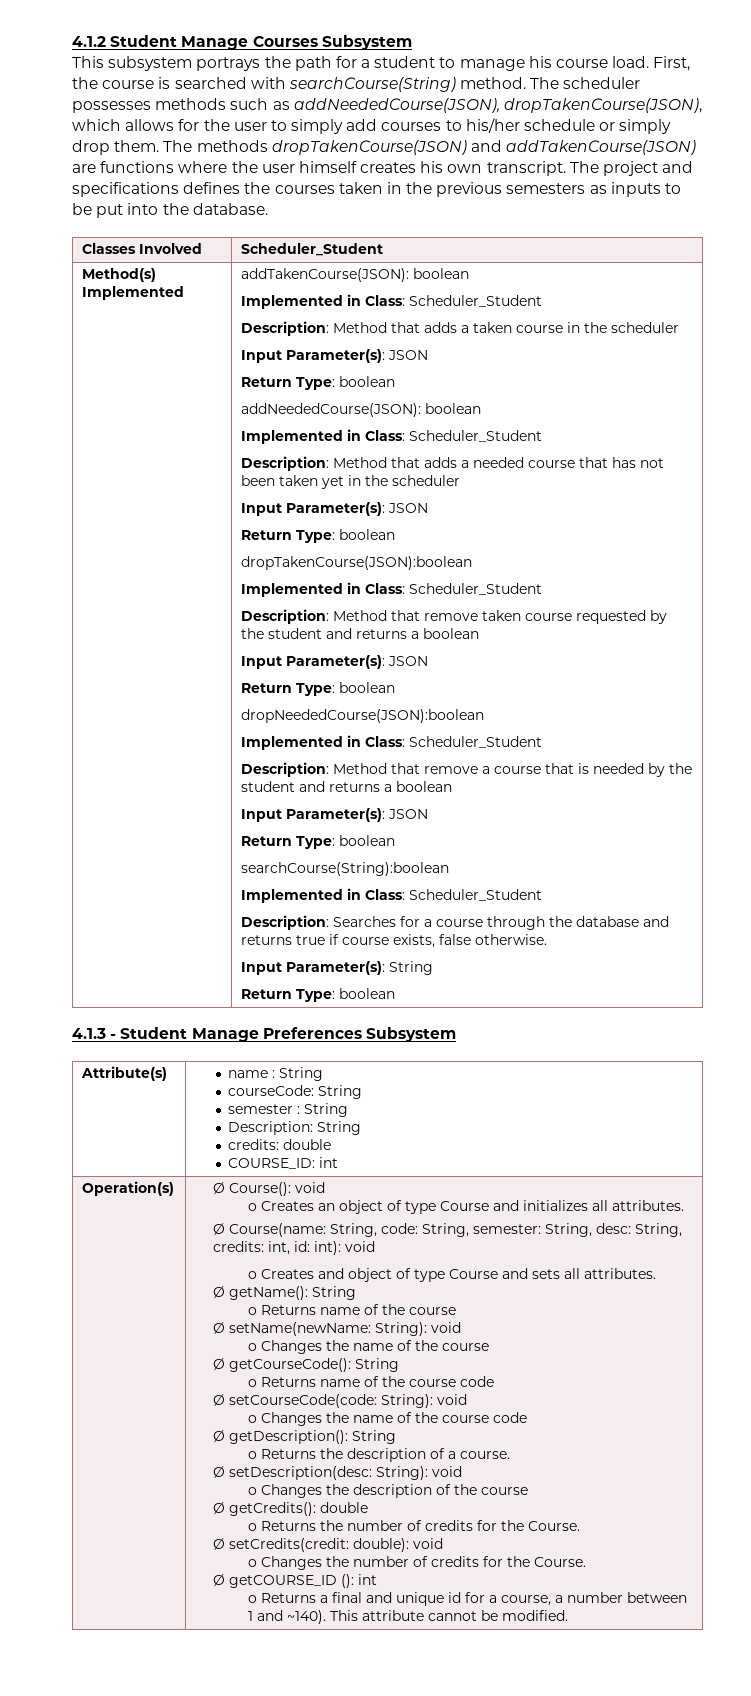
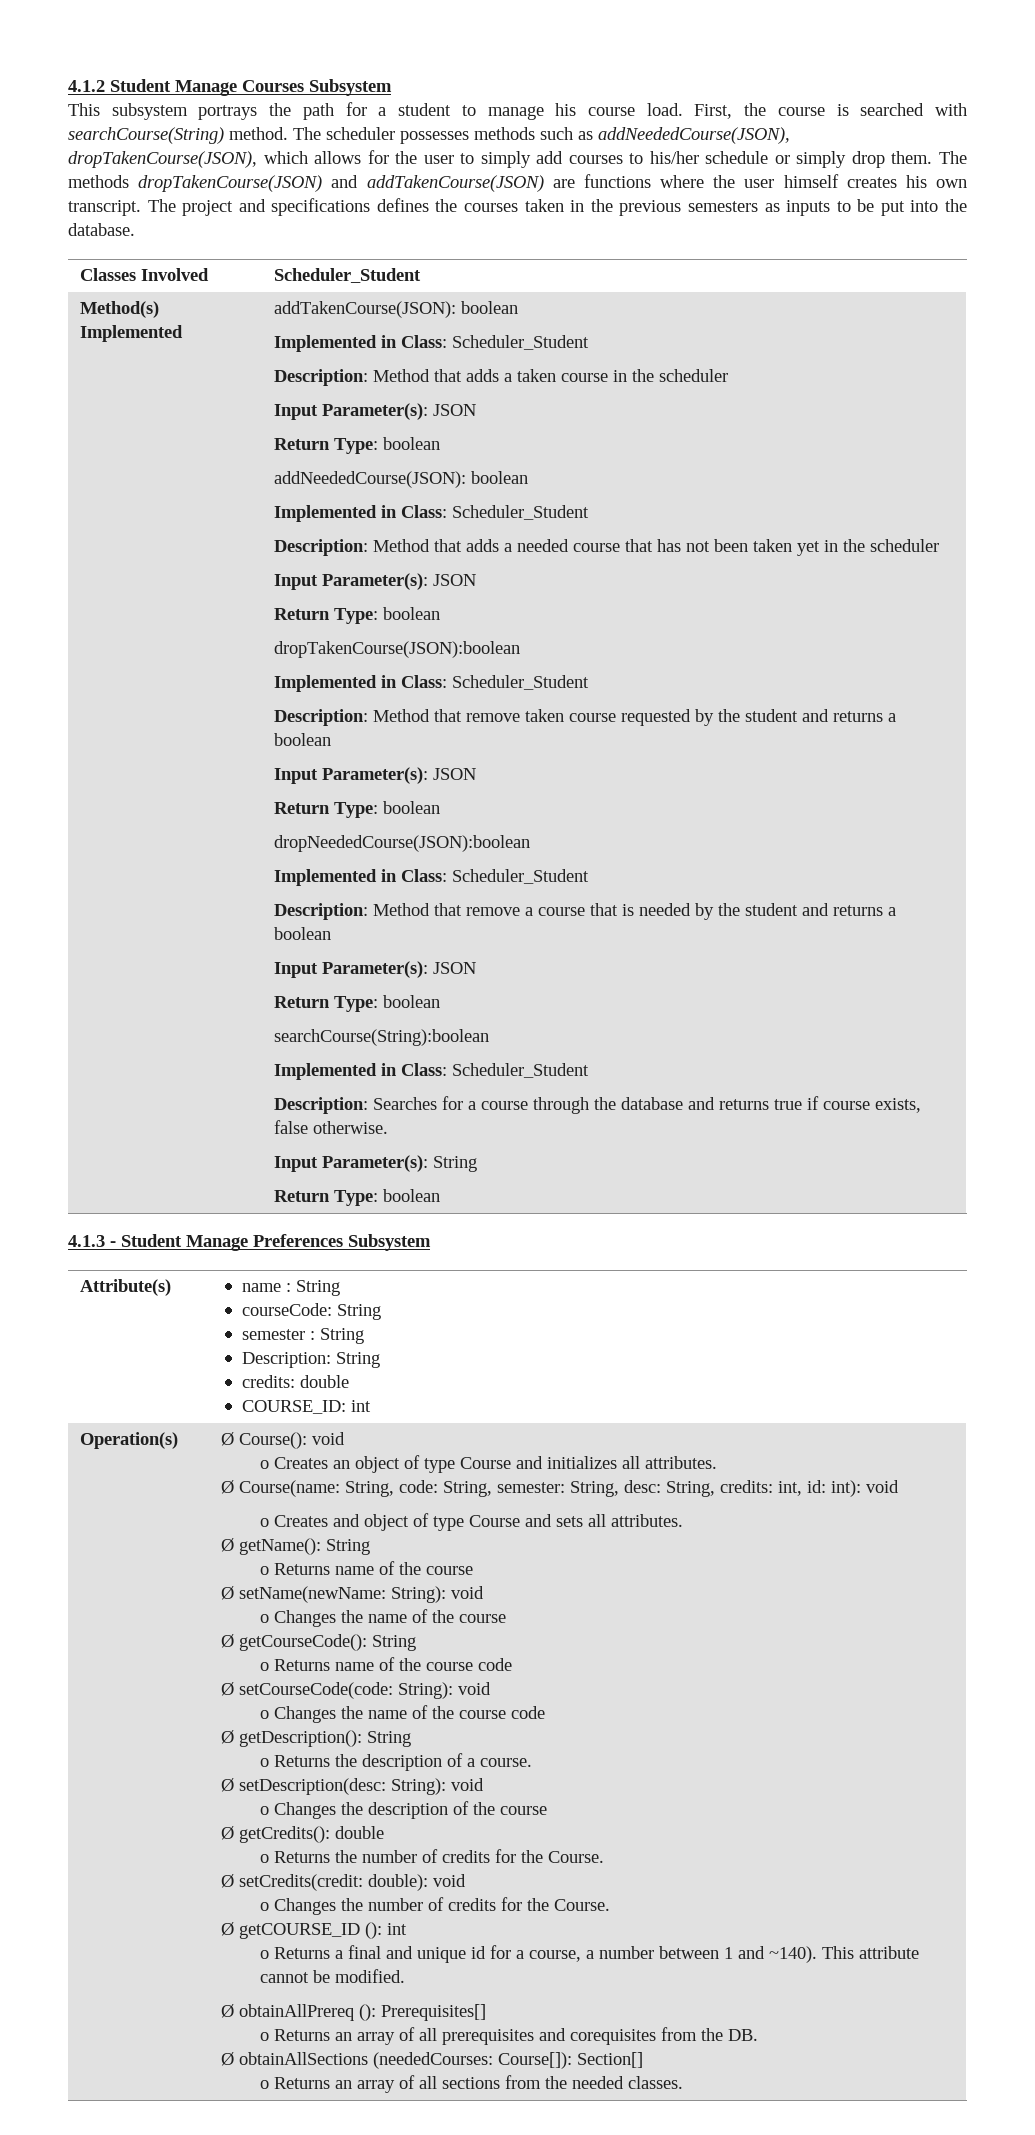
(568, 1615) none -> [221,2004,487,2021] [260,2027,759,2045] [221,2052,644,2069] [260,2075,684,2093] // Ø obtainAllPrereq (): Prerequisites[] // o Returns an array of all prerequisites and corequisites from the DB. // Ø obtainAllSections (neededCourses: Course[]): Section[] // o Returns an array of all sections from the needed classes.

